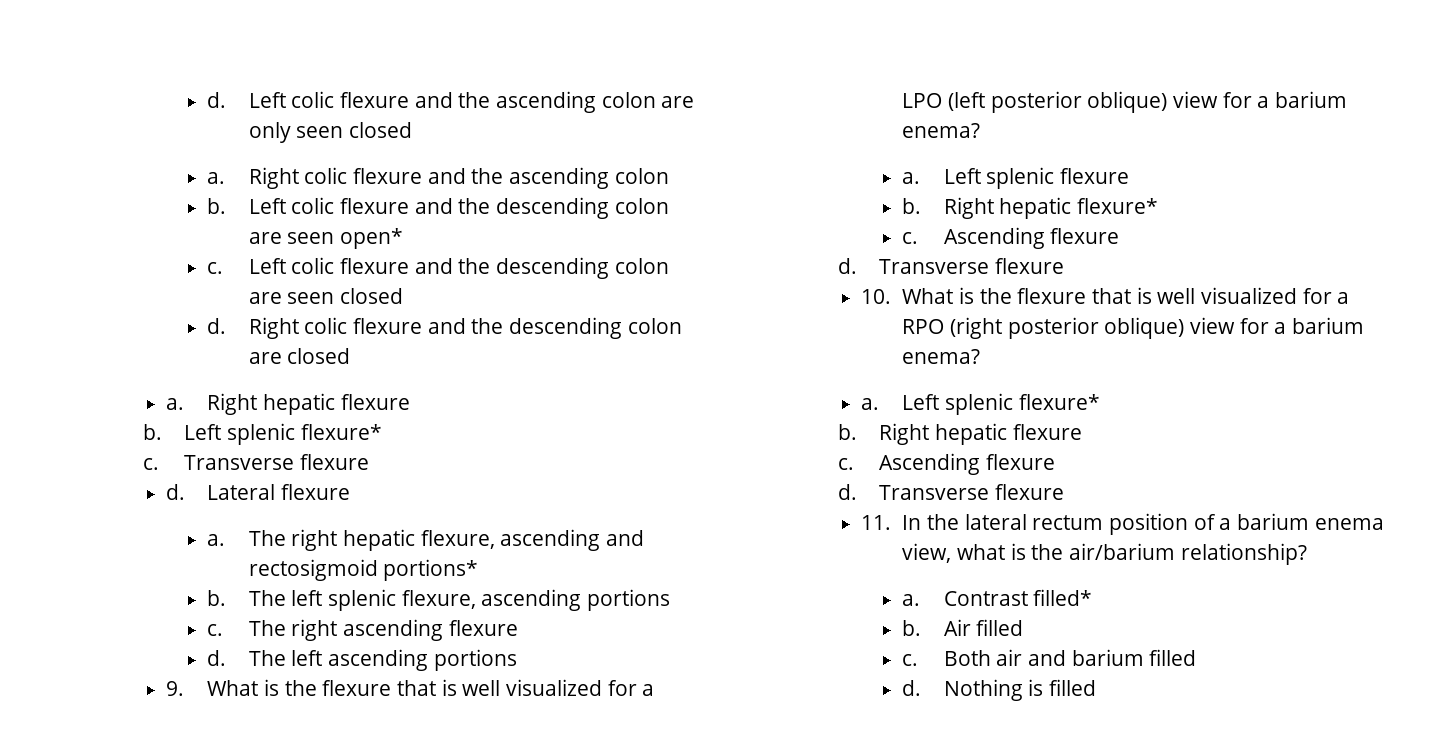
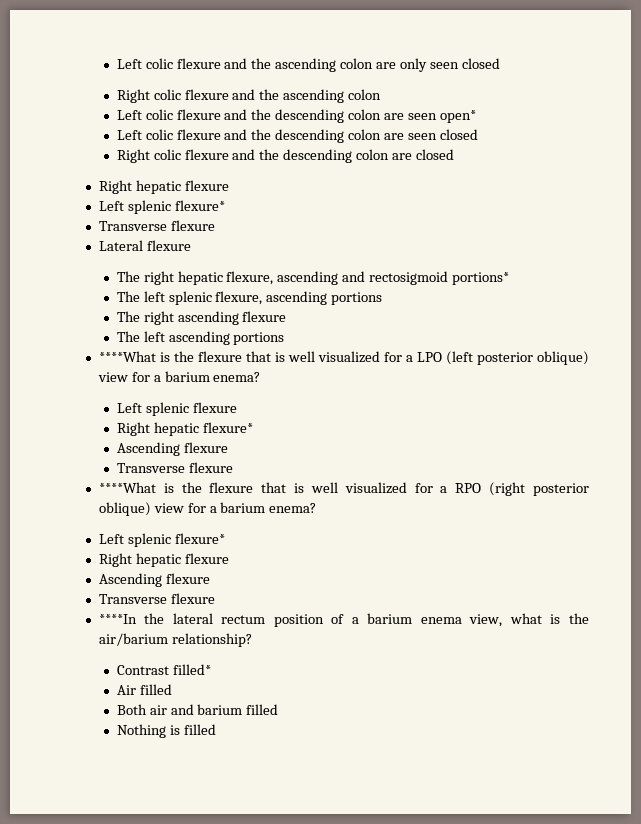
[207,92,227,108] d. -> (116, 64) none
[207,172,226,184] a. -> (500, 63) none
[207,198,227,214] b. -> (382, 94) none
[207,262,224,274] c. -> (476, 116) none
[207,318,227,334] d. -> (478, 134) none
[165,393,410,415] [142,423,382,445] [142,454,369,470] [165,484,185,500] a. Right hepatic flexure // b. Left splenic flexure* // c. Transverse flexure // d. -> [98,180,229,194] [98,200,225,214] [98,220,215,231] Right hepatic flexure // Left splenic flexure* // Transverse flexure //
[207,534,226,546] a. -> (191, 245) none
[207,590,227,606] b. -> (510, 278) none
[207,624,224,636] c. -> (383, 298) none
[207,650,227,666] d. -> (287, 316) none
[165,680,259,696] 9. What -> [98,351,156,362] ****What
[902,172,921,184] a. -> (261, 377) none
[902,198,922,214] b. -> (237, 407) none
[902,227,1120,249] [837,258,1064,274] [860,288,954,304] c. Ascending flexure // d. Transverse flexure // 10. What -> [116,442,228,456] [116,462,233,473] [98,482,156,493] Ascending flexure // Transverse flexure // ****What
[860,393,1100,415] [837,423,1082,445] [837,453,1055,475] [837,484,1064,500] [860,515,922,530] a. Left splenic flexure* // b. Right hepatic flexure // c. Ascending flexure // d. Transverse flexure // 11. In -> [98,533,225,547] [98,553,229,567] [98,573,210,587] [98,593,215,604] [98,614,137,624] Left splenic flexure* // Right hepatic flexure // Ascending flexure // Transverse flexure // ****In
[902,594,921,606] a. -> (252, 640) none
[902,620,922,636] b. -> (211, 669) none
[902,654,919,666] c. -> (172, 689) none
[902,680,922,696] d. -> (279, 709) none

